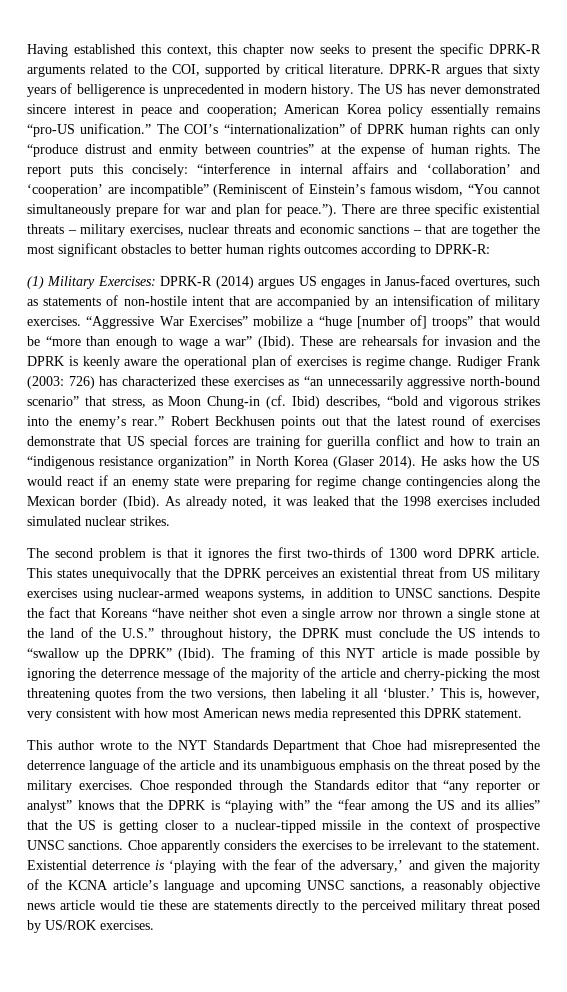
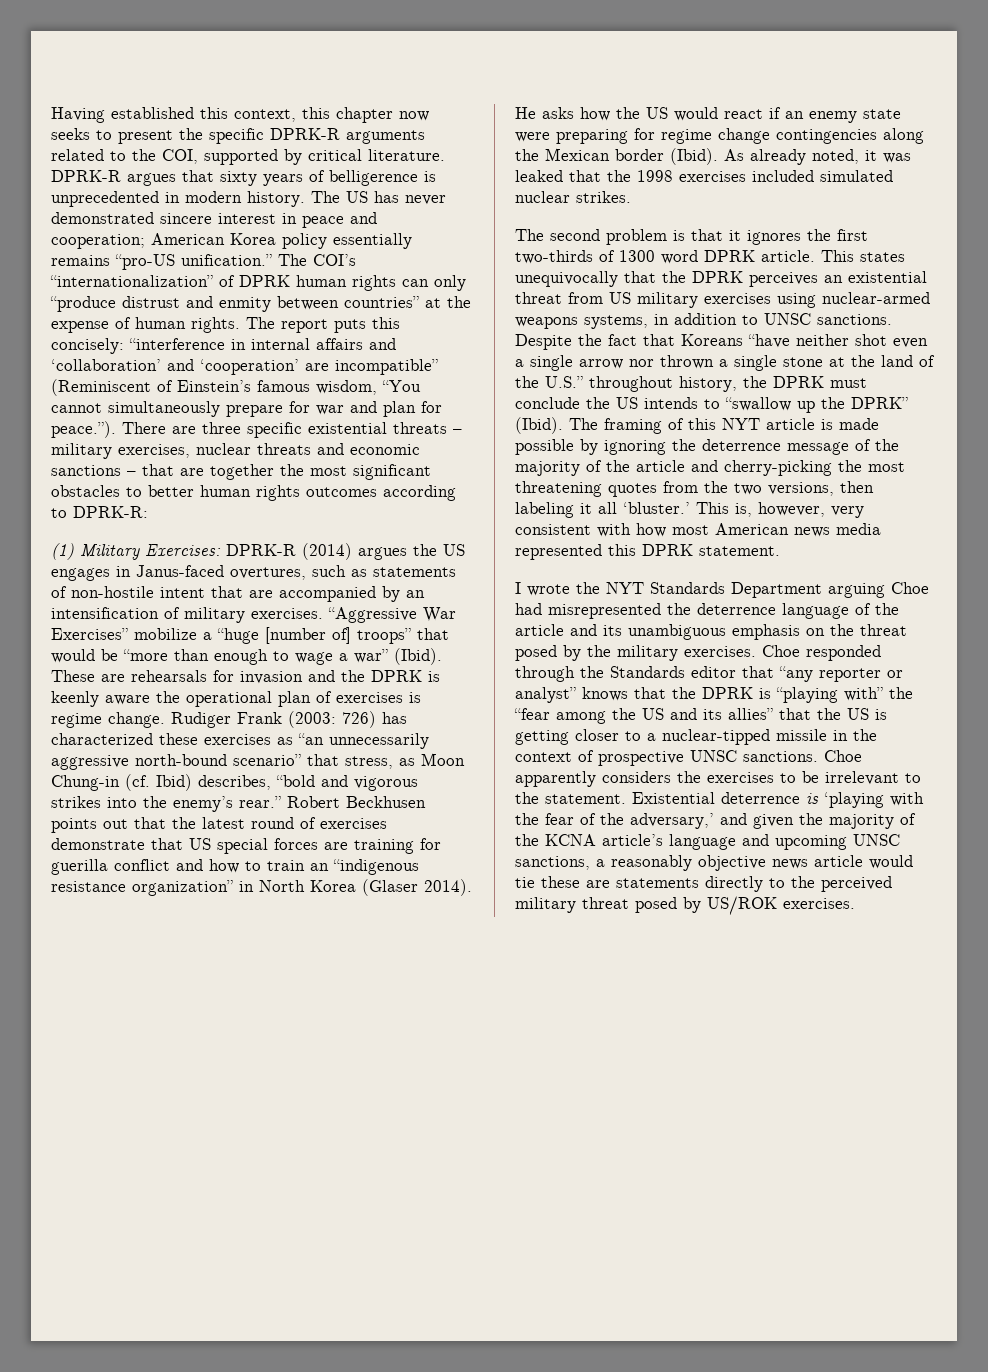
(295, 283) none -> [413,544,437,556] the
[27,740,149,750] This author wrote to -> [515,582,570,596] I wrote
[345,740,367,750] that -> [828,583,885,598] arguing

